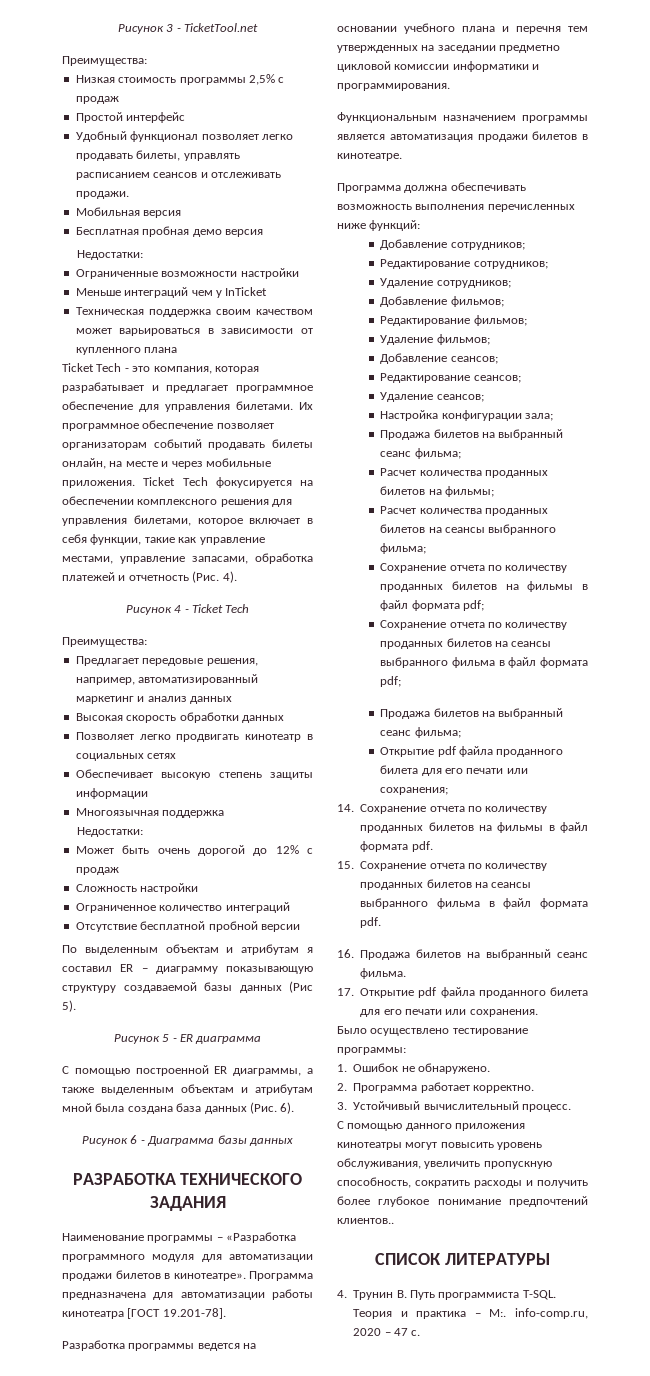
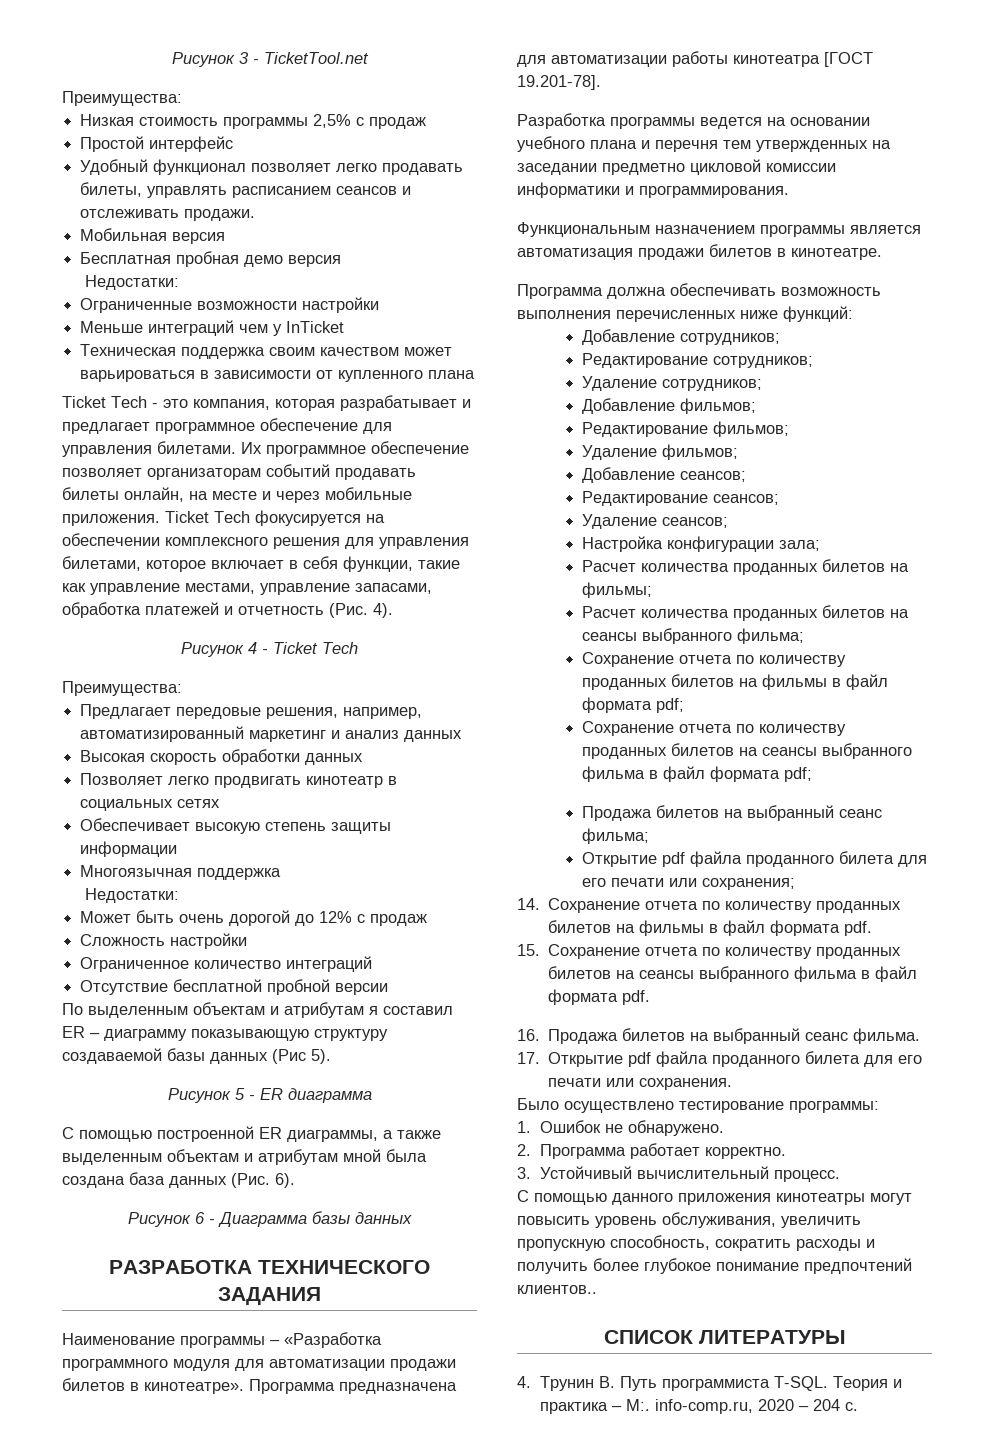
[380,429,564,440] [380,448,461,459] // Продажа билетов на выбранный сеанс фильма; -> (820, 545) none
[394,1328,408,1336] 47 -> [813,1399,841,1411] 204

